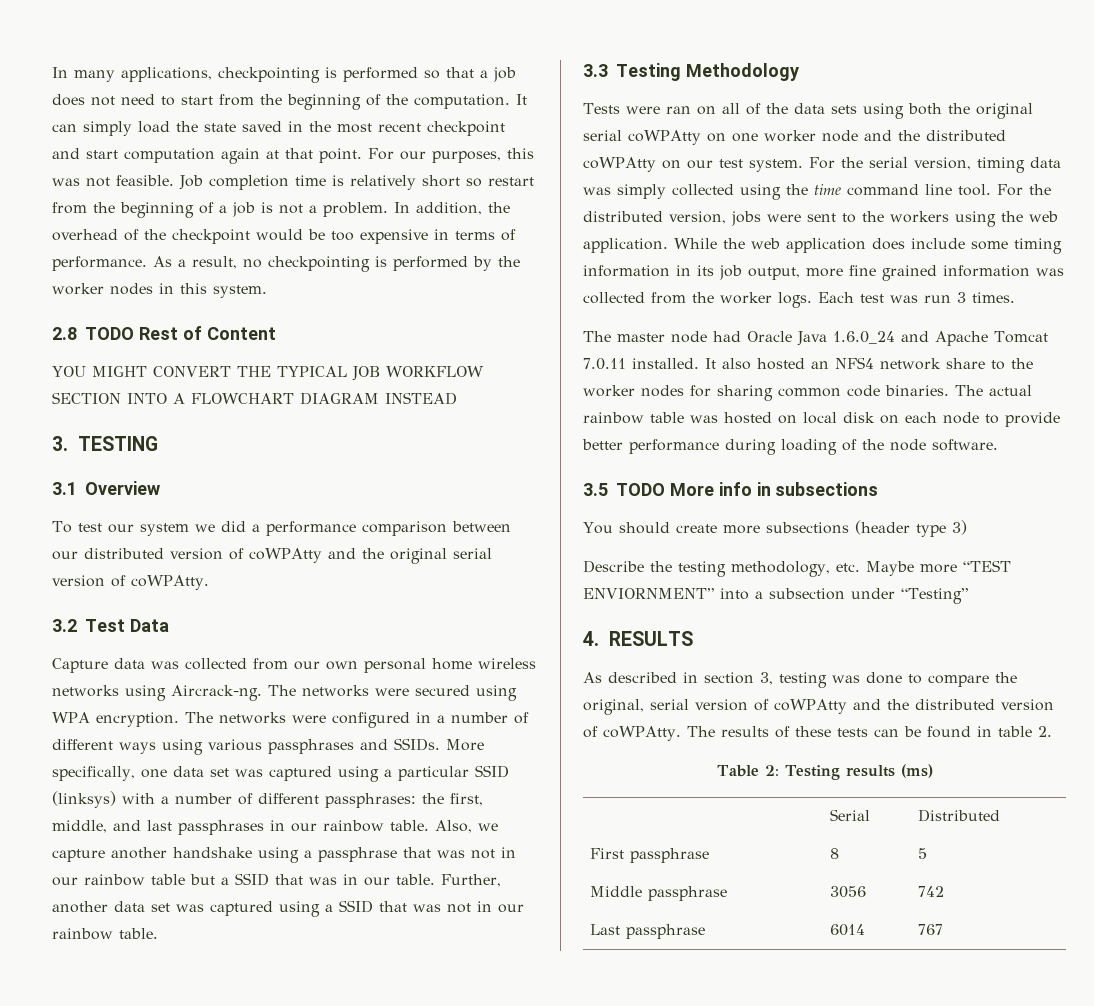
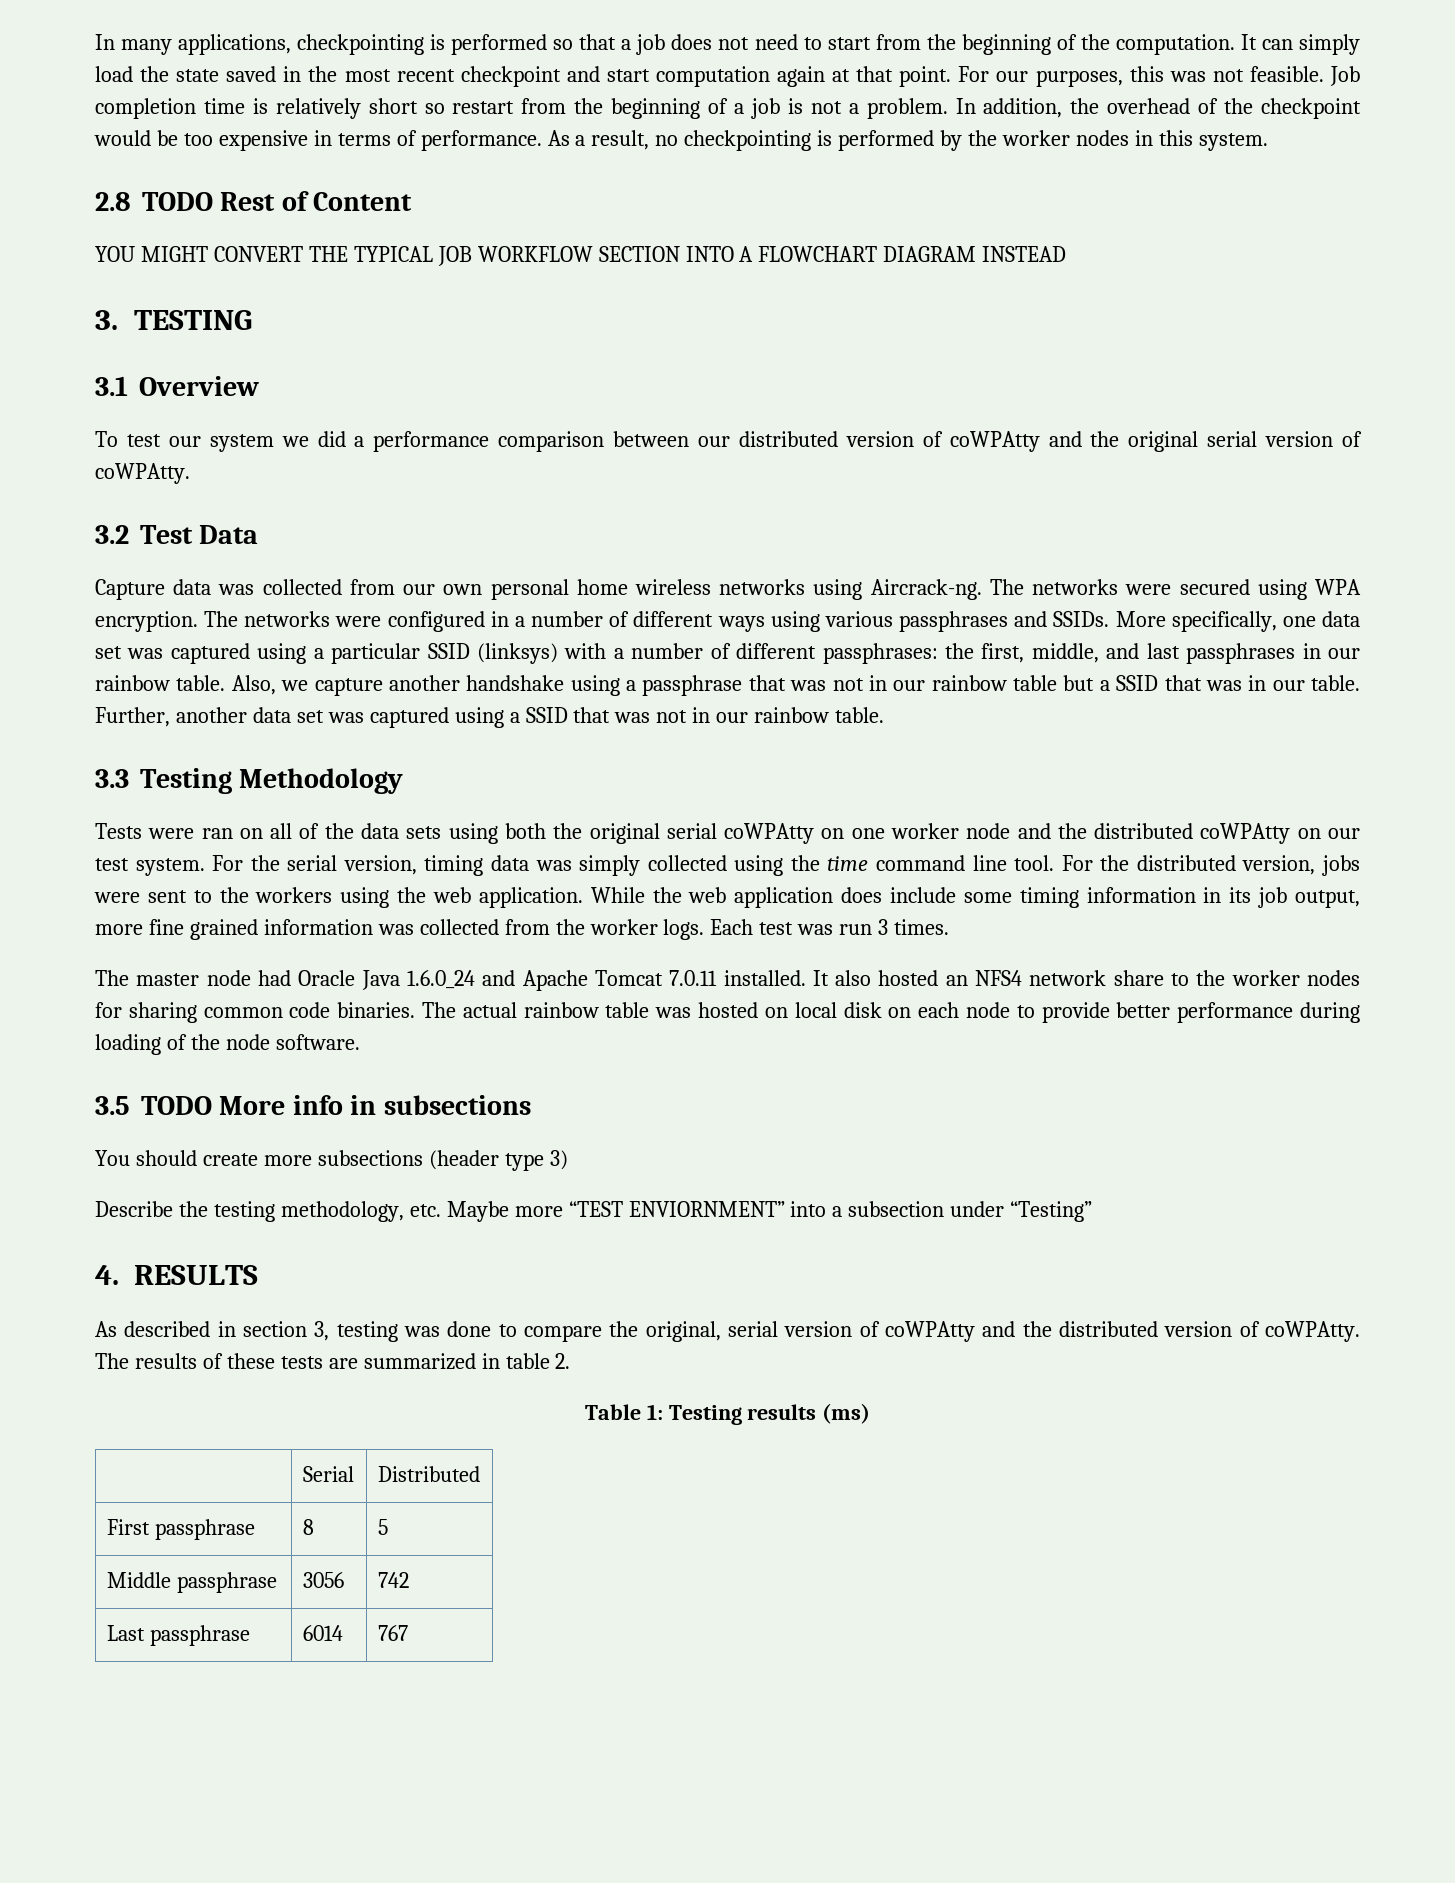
[873,726,971,738] can be found -> [328,1353,476,1370] are summarized
[764,765,779,776] 2: -> [646,1404,663,1420] 1:

